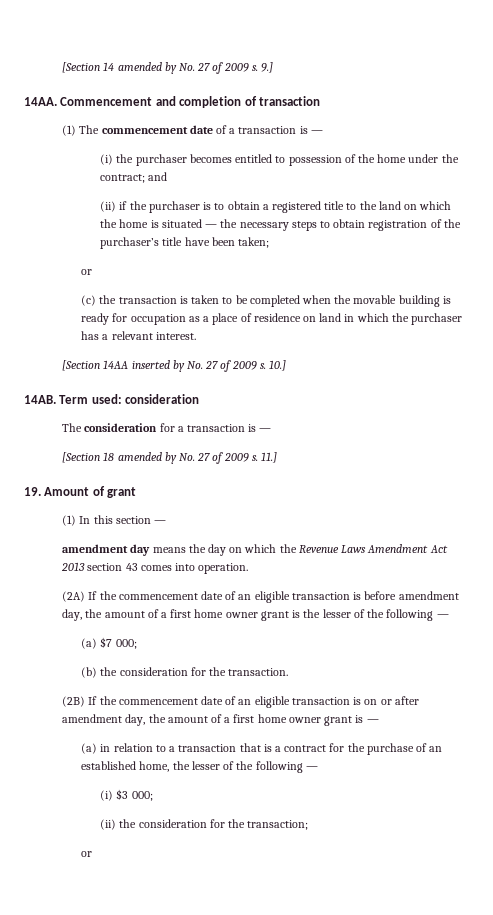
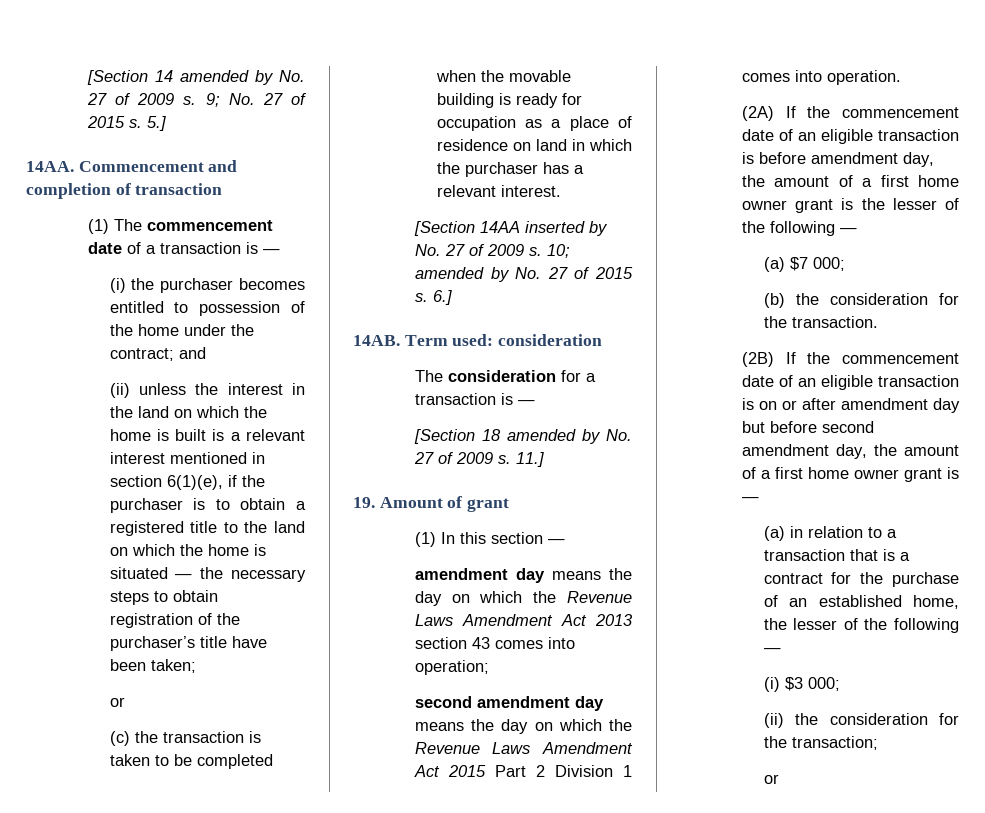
[261,62,274,73] 9.] -> [205,93,307,107] [86,116,166,131] 9; No. 27 of 2015 s. 5.]
(117, 206) none -> [139,383,305,395] [109,406,267,418] [109,429,305,441] [109,452,265,464] [109,475,223,490] unless the interest in the land on which the home is built is a relevant interest mentioned in section 6(1)(e),
[269,360,287,371] 10.] -> [546,244,570,258] [414,267,633,282] [414,290,452,305] 10; amended by No. 27 of 2015 s. 6.]
(196, 567) none -> [414,660,489,675] [414,696,604,711] [414,719,632,734] [414,742,633,754] [413,765,632,777] [741,70,822,82] operation; // second amendment day means the day on which the Revenue Laws Amendment Act 2015 Part 2 Division 1 comes into
(123, 718) none -> [933,398,960,413] [741,421,874,433] [741,444,829,456] day but before second amendment

